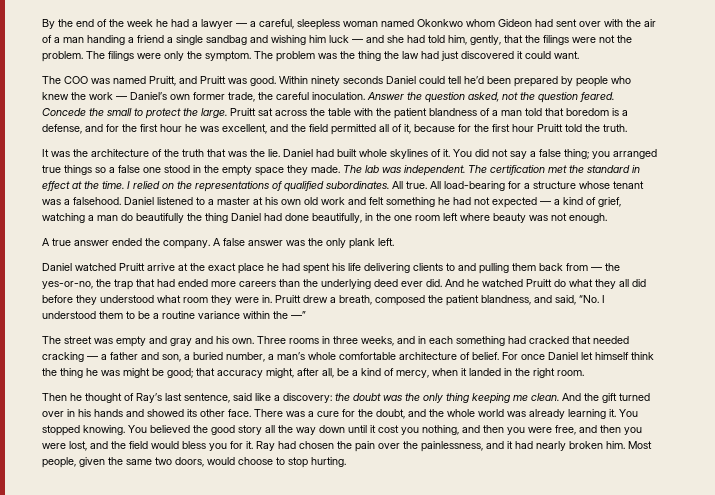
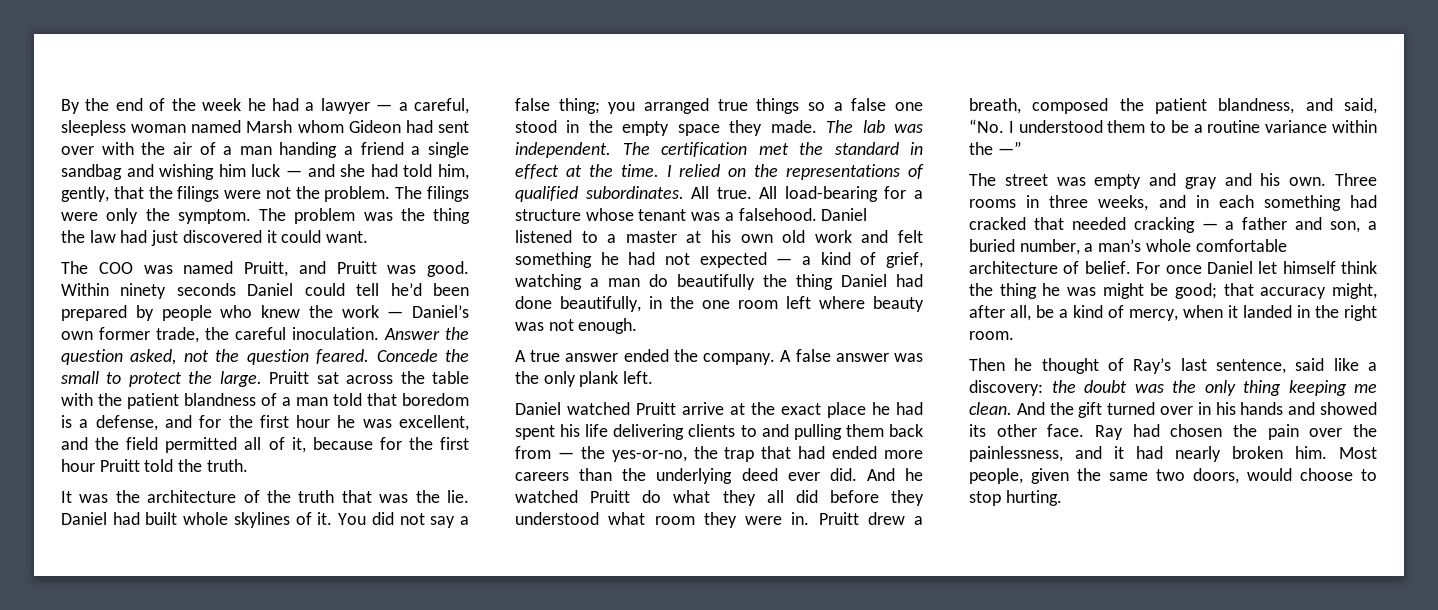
[417,19,463,27] Okonkwo -> [246,120,293,133] Marsh
[254,409,638,419] [42,425,642,436] [42,441,253,451] There was a cure for the doubt, and the whole world was already learning it. You stopped knowing. You believed the good story all the way down until it cost you nothing, and then you were free, and then you were lost, and the field would bless you for it. -> (1085, 430) none

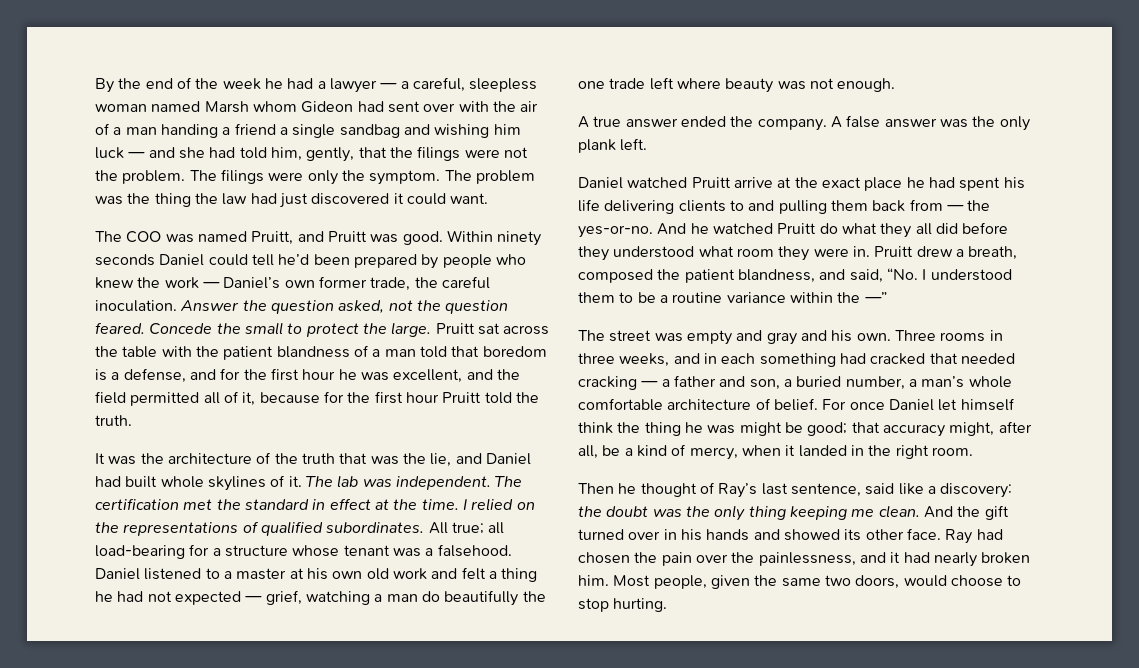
[446,490,469,503] lie. -> [430,453,482,467] lie, and
[338,512,470,528] [515,98,923,114] [515,120,817,136] You did not say a false thing; you arranged true things so a false one stood in the empty space they made. -> (302, 481) none
[716,186,778,199] true. All -> [451,522,505,534] true; all
[515,252,592,268] something -> [488,568,538,582] a thing
[802,252,877,265] a kind of -> (263, 599) none
[796,274,923,290] [515,296,778,312] thing Daniel had done beautifully, in the one room -> [578,78,646,89] one trade
[611,446,924,462] [515,468,857,484] yes-or-no, the trap that had ended more careers than the underlying deed ever did. -> [578,225,653,238] yes-or-no.

